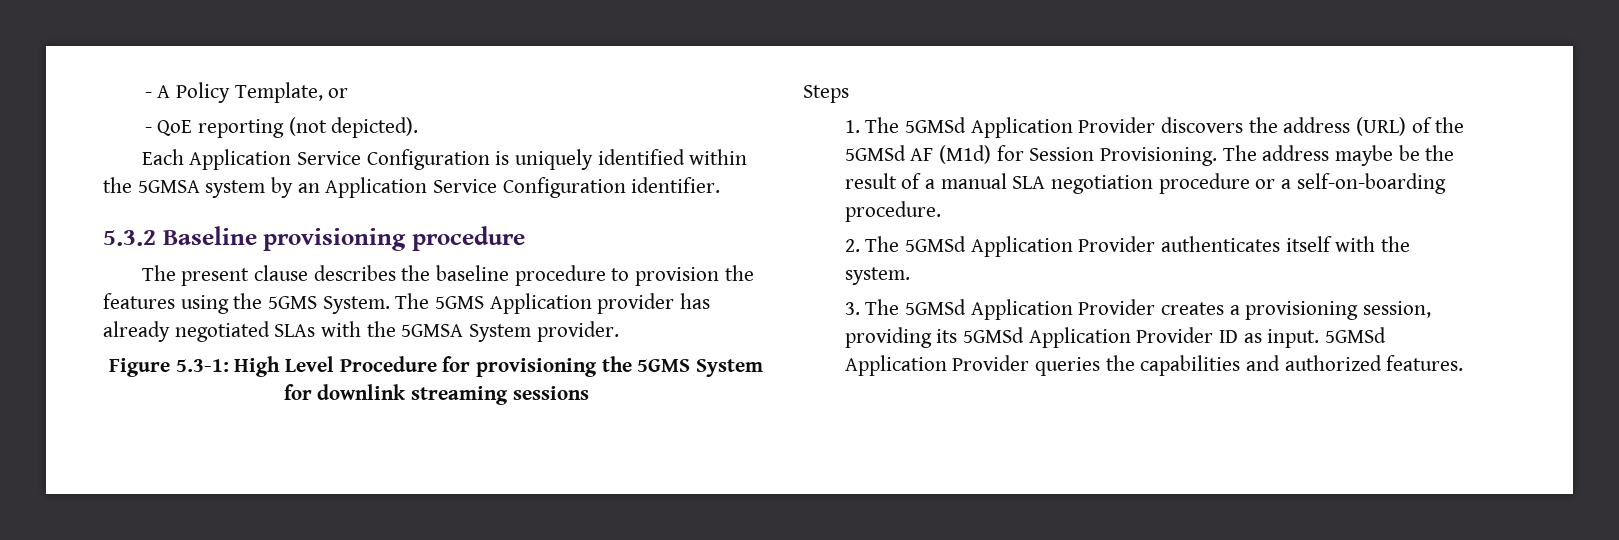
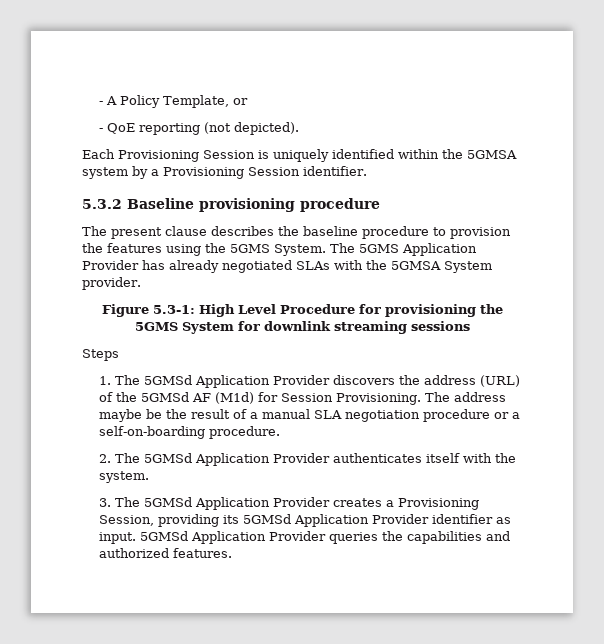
[189,149,490,170] Application Service Configuration -> [118,150,255,162] Provisioning Session
[297,177,626,198] an Application Service Configuration -> [151,167,300,179] a Provisioning Session
[597,293,675,314] provider -> [82,260,139,270] Provider
[1245,301,1432,320] provisioning session, -> [398,498,480,510] [99,515,155,526] Provisioning Session,
[1219,330,1239,343] ID -> [432,514,494,524] identifier

